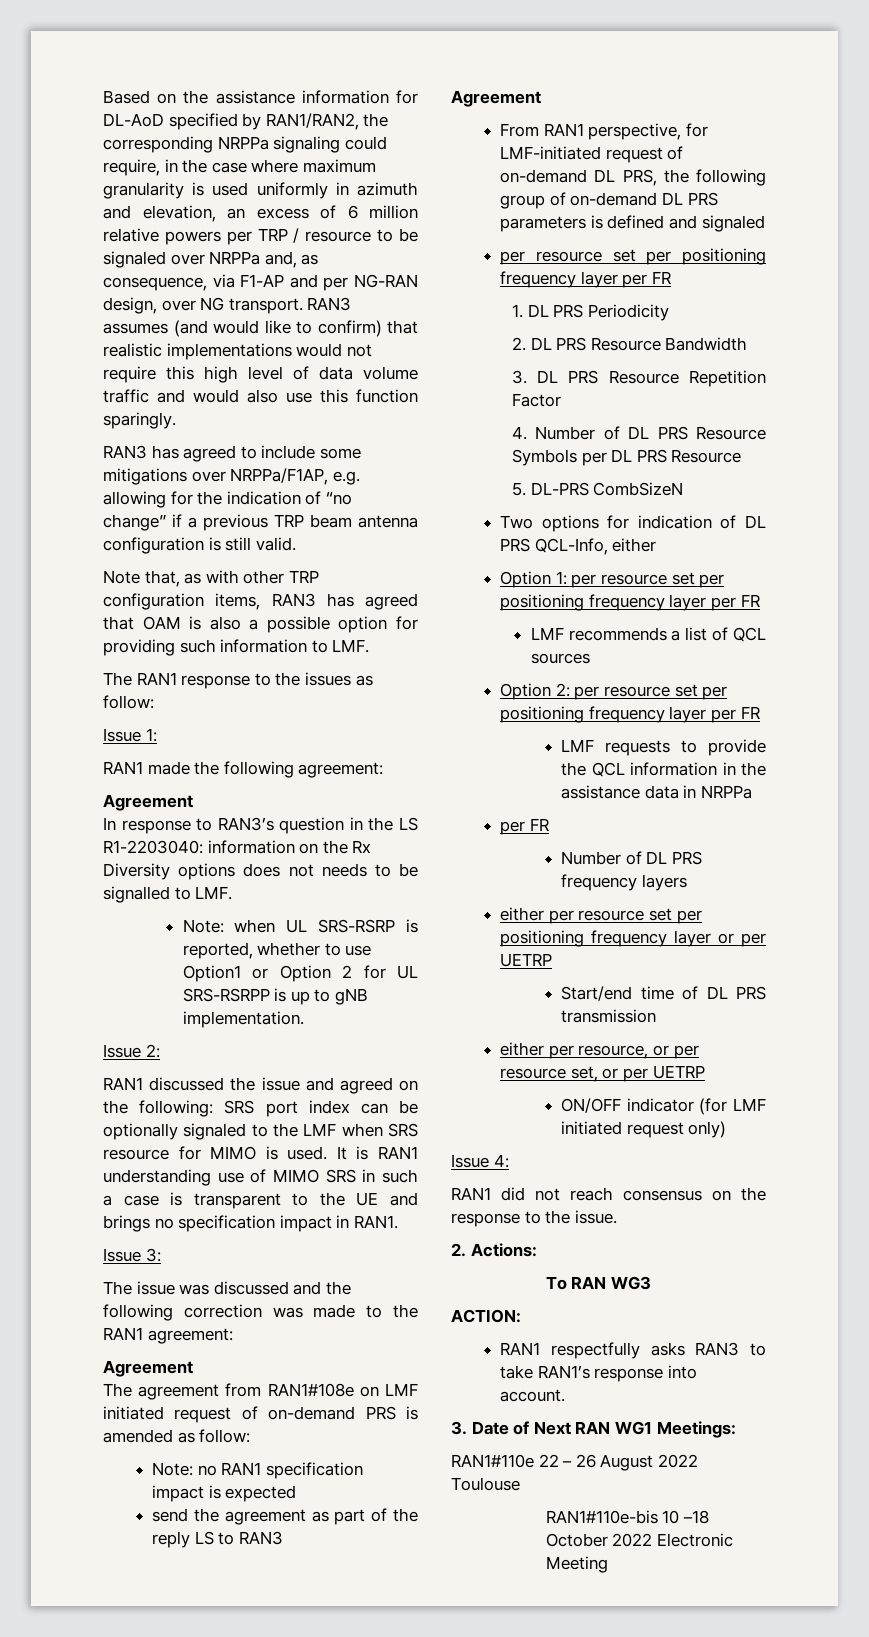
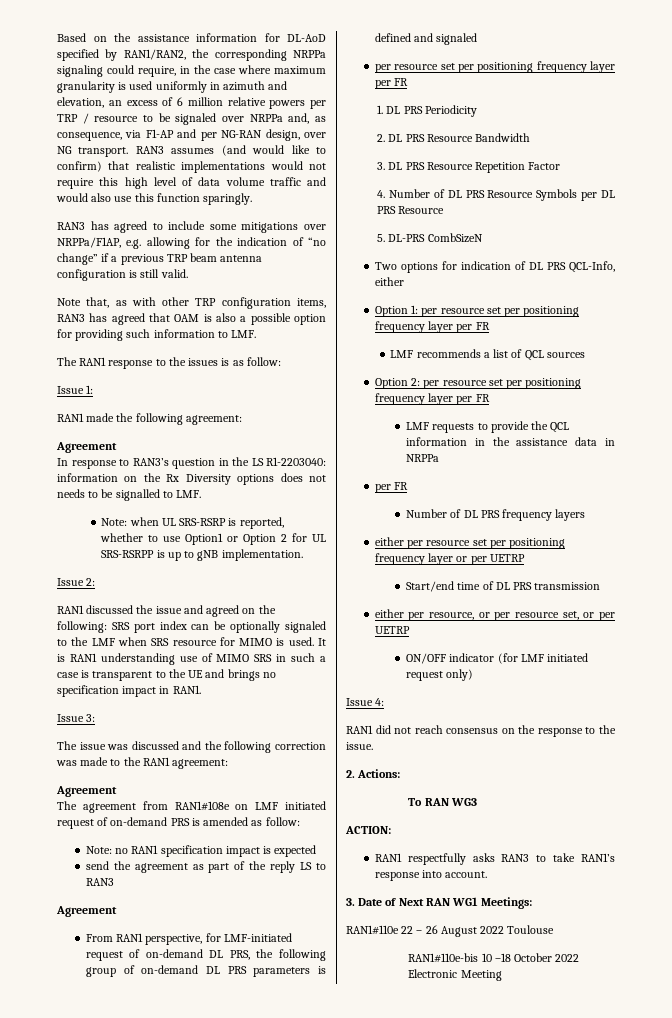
(351, 679) none -> [221,358,230,366] is

